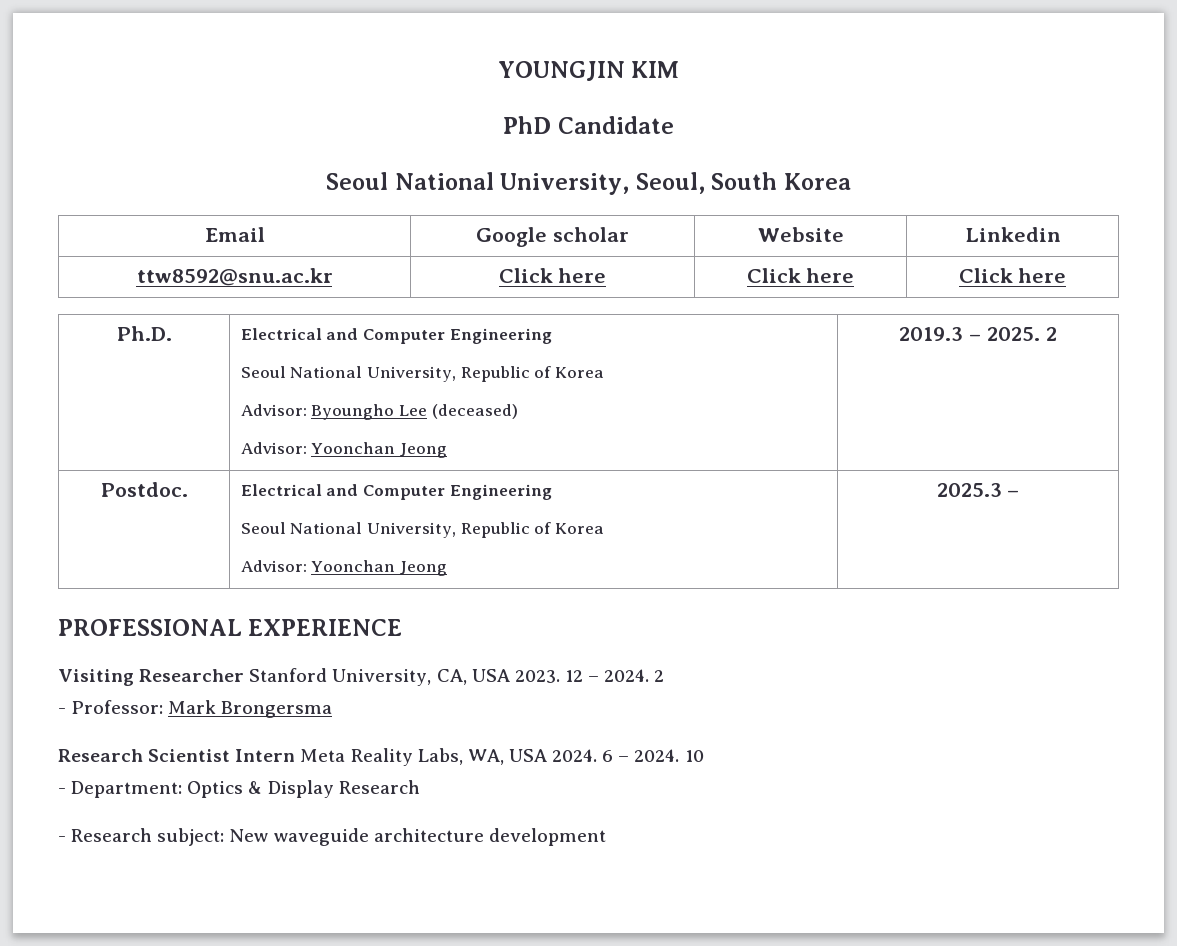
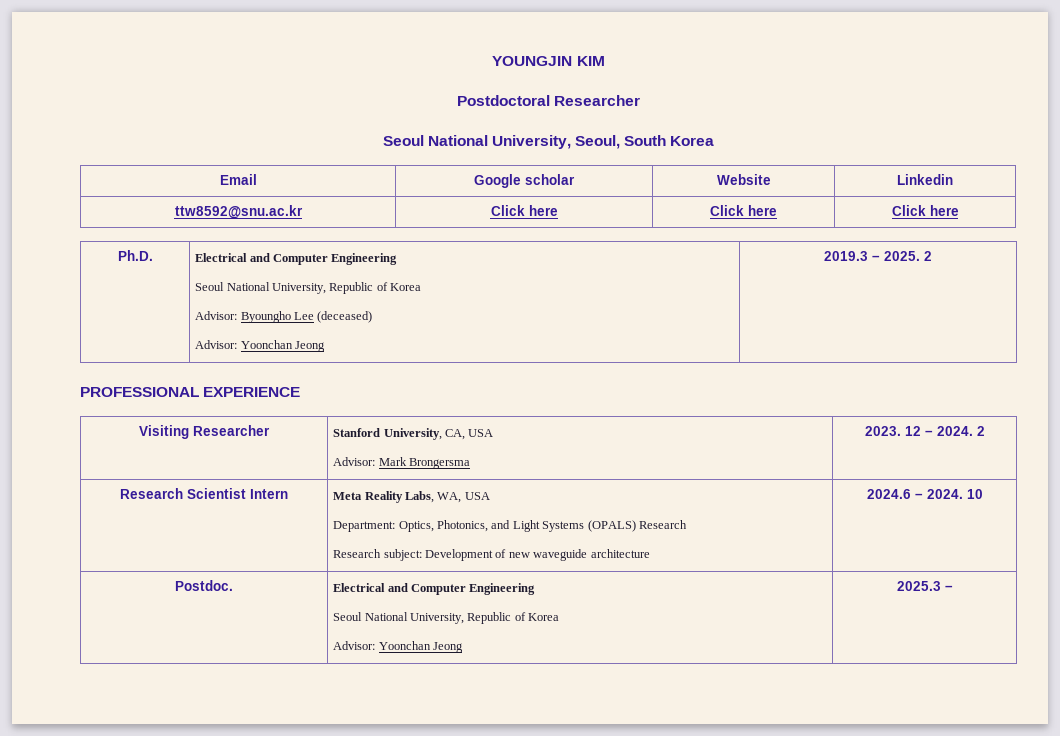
[503,116,674,134] PhD Candidate -> [456,95,641,106] Postdoctoral Researcher
(1057, 334) none -> [80,387,301,397] [139,425,270,439] [333,428,494,440] [333,457,471,469] [864,426,985,436] [120,488,288,499] [333,491,490,503] [333,520,687,532] [333,549,650,561] [866,489,983,499] // PROFESSIONAL EXPERIENCE // Visiting Researcher | Stanford University, CA, USA // Advisor: Mark Brongersma | 2023. 12 – 2024. 2 // Research Scientist Intern | Meta Reality Labs, WA, USA // Department: Optics, Photonics, and Light Systems (OPALS) Research // Research subject: Development of new waveguide architecture | 2024.6 – 2024. 10
[58,619,403,636] [58,668,665,686] [58,700,333,718] [58,748,704,766] [58,780,420,798] [58,828,606,846] // PROFESSIONAL EXPERIENCE // Visiting Researcher Stanford University, CA, USA 2023. 12 – 2024. 2 // - Professor: Mark Brongersma // Research Scientist Intern Meta Reality Labs, WA, USA 2024. 6 – 2024. 10 // - Department: Optics & Display Research // - Research subject: New waveguide architecture development -> (953, 588) none

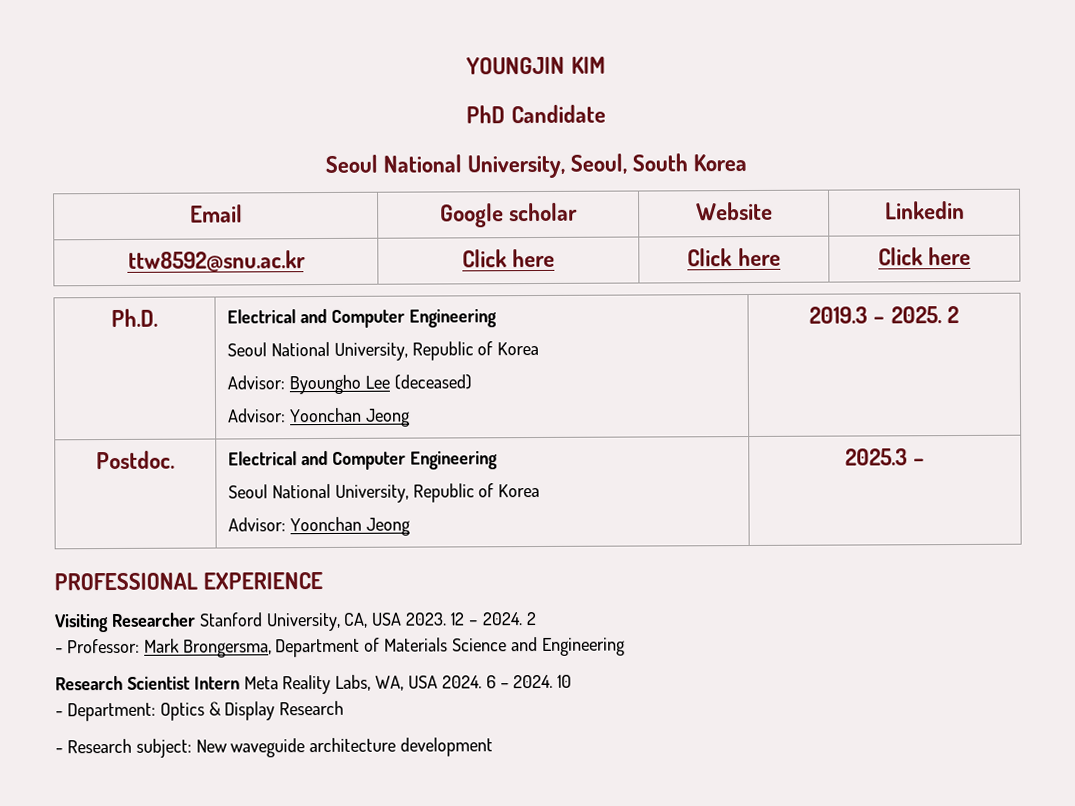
[456,95,641,106] Postdoctoral Researcher -> [466,104,606,124] PhD Candidate
[80,387,301,397] [139,425,270,439] [333,428,494,440] [333,457,471,469] [864,426,985,436] [120,488,288,499] [333,491,490,503] [333,520,687,532] [333,549,650,561] [866,489,983,499] // PROFESSIONAL EXPERIENCE // Visiting Researcher | Stanford University, CA, USA // Advisor: Mark Brongersma | 2023. 12 – 2024. 2 // Research Scientist Intern | Meta Reality Labs, WA, USA // Department: Optics, Photonics, and Light Systems (OPALS) Research // Research subject: Development of new waveguide architecture | 2024.6 – 2024. 10 -> (959, 315) none
(953, 588) none -> [54,572,324,591] [54,612,537,633] [55,637,625,658] [55,674,573,695] [55,700,345,722] [55,737,494,758] // PROFESSIONAL EXPERIENCE // Visiting Researcher Stanford University, CA, USA 2023. 12 – 2024. 2 // - Professor: Mark Brongersma, Department of Materials Science and Engineering // Research Scientist Intern Meta Reality Labs, WA, USA 2024. 6 – 2024. 10 // - Department: Optics & Display Research // - Research subject: New waveguide architecture development

